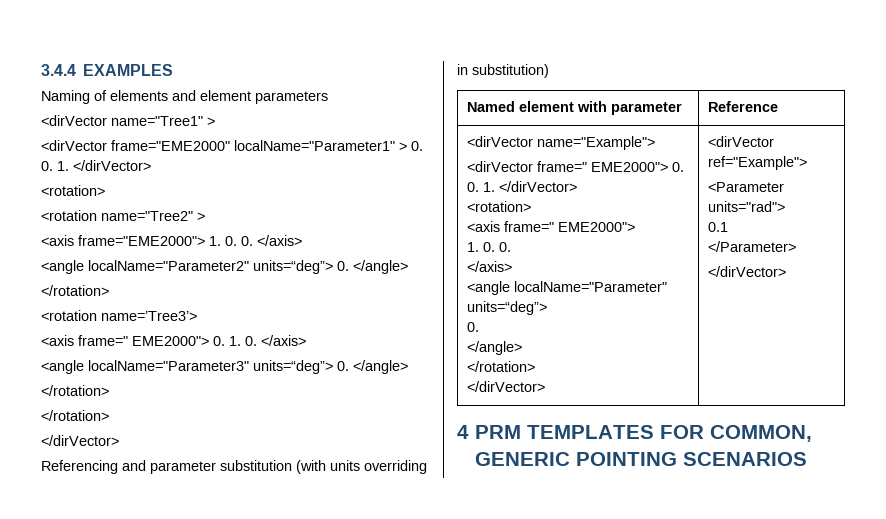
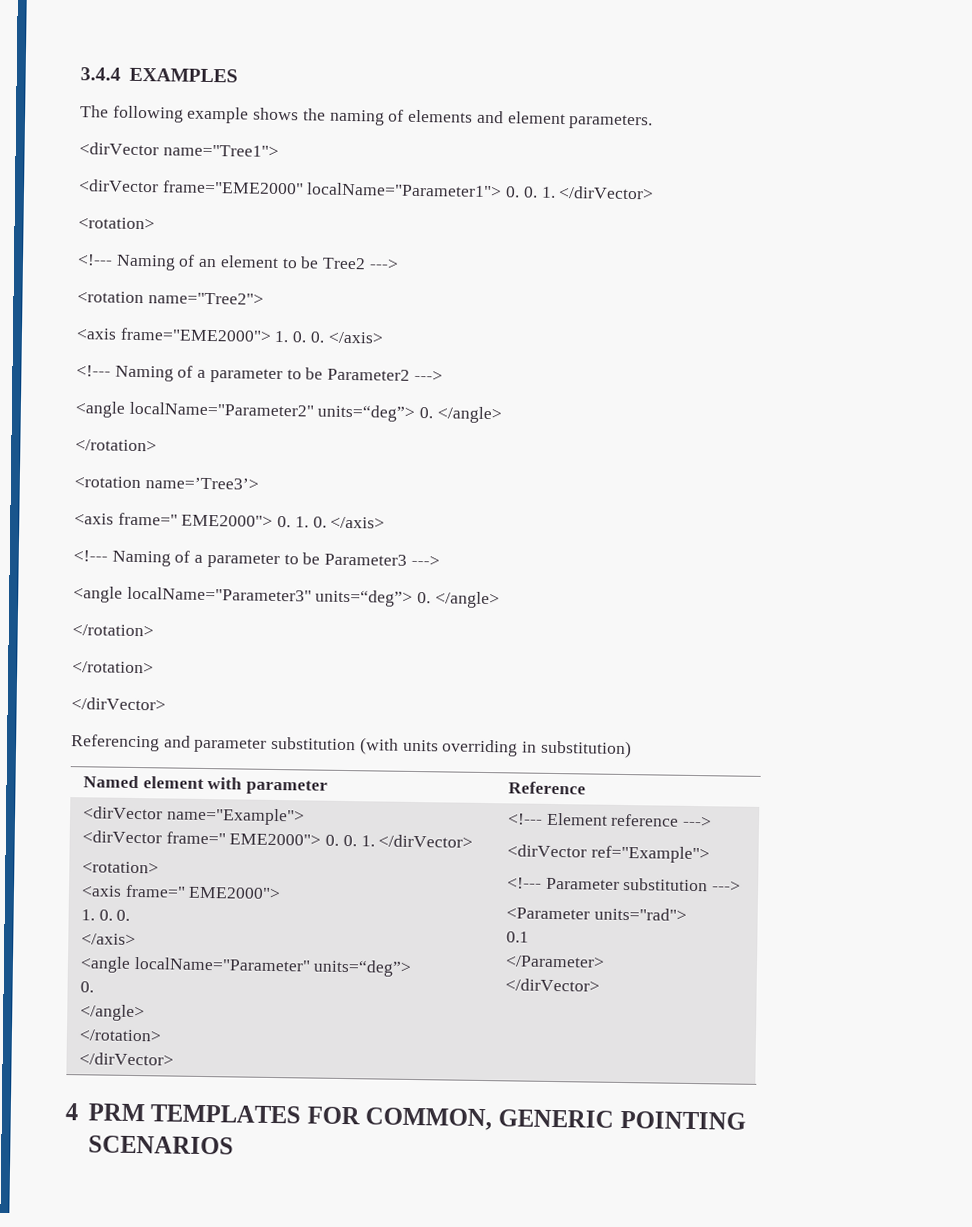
[41,90,90,104] Naming -> [80,105,385,126] The following example shows the naming
[255,91,328,104] [41,115,215,126] parameters // <dirVector name="Tree1" > -> [568,114,654,130] [79,142,279,157] parameters. // <dirVector name="Tree1">
[234,140,423,151] [41,160,151,171] [41,185,105,196] [41,210,205,221] localName="Parameter1" > 0. 0. 1. </dirVector> // <rotation> // <rotation name="Tree2" > -> [306,182,655,200] [78,217,155,230] [77,254,399,271] [77,291,264,305] localName="Parameter1"> 0. 0. 1. </dirVector> // <rotation> // <!--- Naming of an element to be Tree2 ---> // <rotation name="Tree2">
(302, 240) none -> [76,365,443,384] // <!--- Naming of a parameter to be Parameter2 --->
(306, 340) none -> [73,550,440,569] // <!--- Naming of a parameter to be Parameter3 --->
[707,136,774,147] [707,156,807,170] <dirVector ref="Example"> -> [506,812,713,828] [506,844,710,864] [506,877,742,892] <!--- Element reference ---> // <dirVector ref="Example"> // <!--- Parameter substitution --->

